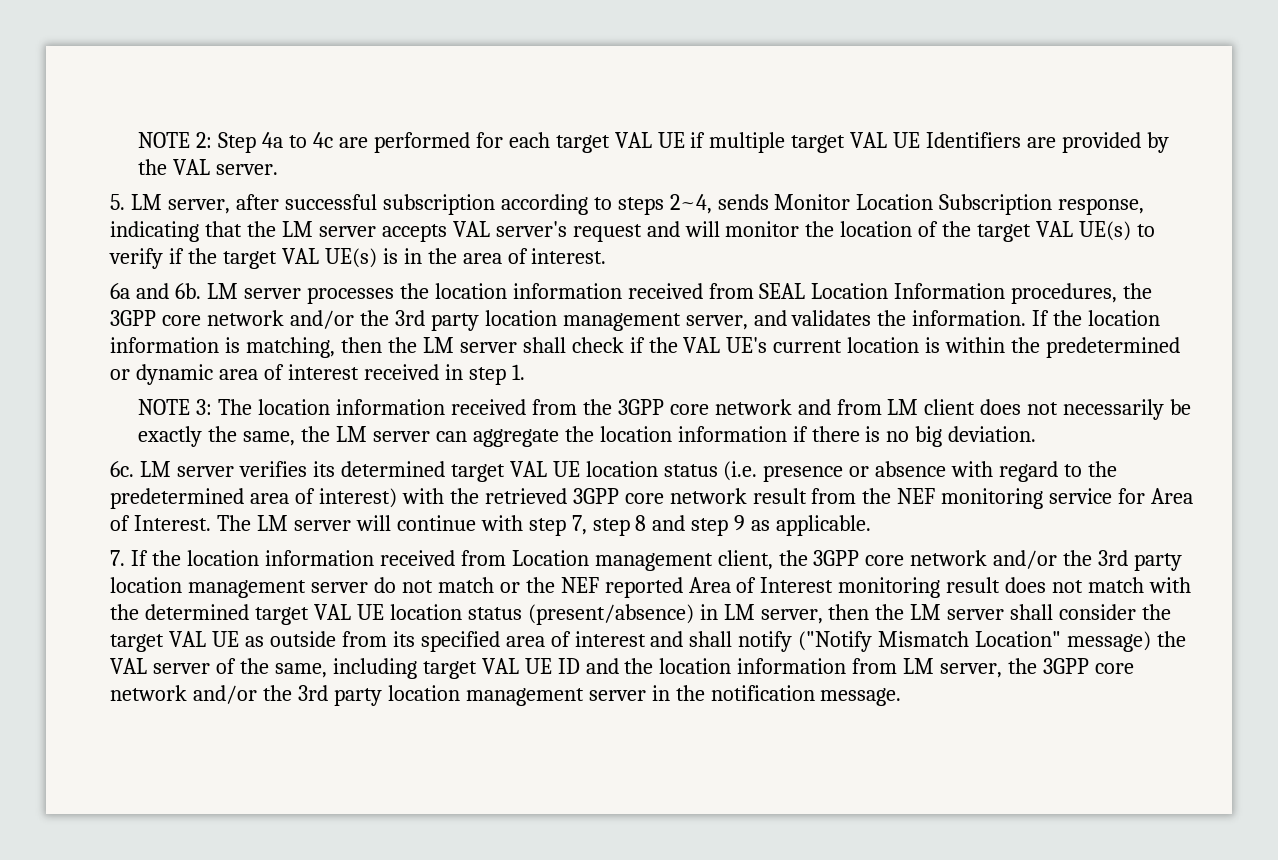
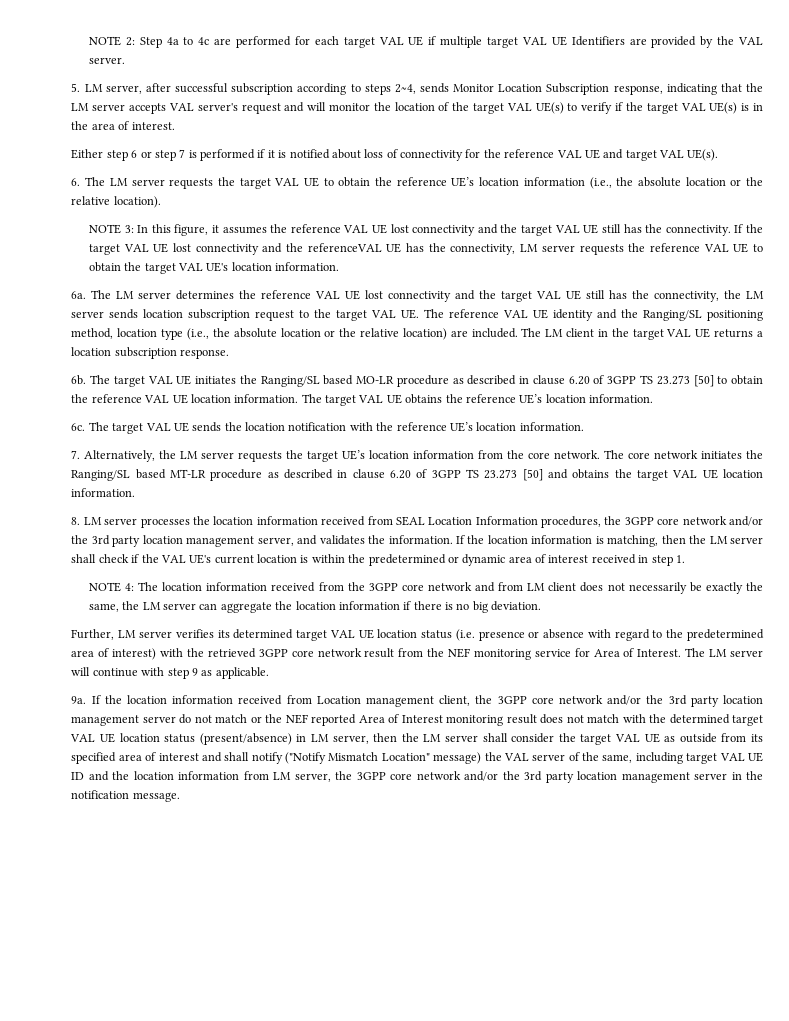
[110,283,201,299] 6a and 6b. -> [71,149,719,161] [71,177,763,189] [71,196,161,208] [88,224,764,236] [88,243,763,255] [88,262,340,274] [71,290,764,302] [71,309,764,321] [71,328,763,340] [71,347,230,359] [71,375,763,387] [71,394,654,406] [71,422,584,434] [71,450,763,462] [71,469,764,481] [71,488,136,497] [71,517,81,525] Either step 6 or step 7 is performed if it is notified about loss of connectivity for the reference VAL UE and target VAL UE(s). // 6. The LM server requests the target VAL UE to obtain the reference UE’s location information (i.e., the absolute location or the relative location). // NOTE 3: In this figure, it assumes the reference VAL UE lost connectivity and the target VAL UE still has the connectivity. If the target VAL UE lost connectivity and the referenceVAL UE has the connectivity, LM server requests the reference VAL UE to obtain the target VAL UE's location information. // 6a. The LM server determines the reference VAL UE lost connectivity and the target VAL UE still has the connectivity, the LM server sends location subscription request to the target VAL UE. The reference VAL UE identity and the Ranging/SL positioning method, location type (i.e., the absolute location or the relative location) are included. The LM client in the target VAL UE returns a location subscription response. // 6b. The target VAL UE initiates the Ranging/SL based MO-LR procedure as described in clause 6.20 of 3GPP TS 23.273 [50] to obtain the reference VAL UE location information. The target VAL UE obtains the reference UE’s location information. // 6c. The target VAL UE sends the location notification with the reference UE’s location information. // 7. Alternatively, the LM server requests the target UE’s location information from the core network. The core network initiates the Ranging/SL based MT-LR procedure as described in clause 6.20 of 3GPP TS 23.273 [50] and obtains the target VAL UE location information. // 8.
[196,399,213,415] 3: -> [124,583,134,591] 4:
[110,461,135,477] 6c. -> [71,629,115,640] Further,
[571,515,729,536] 7, step 8 and step -> (189, 673) none
[110,550,126,566] 7. -> [71,696,87,704] 9a.

